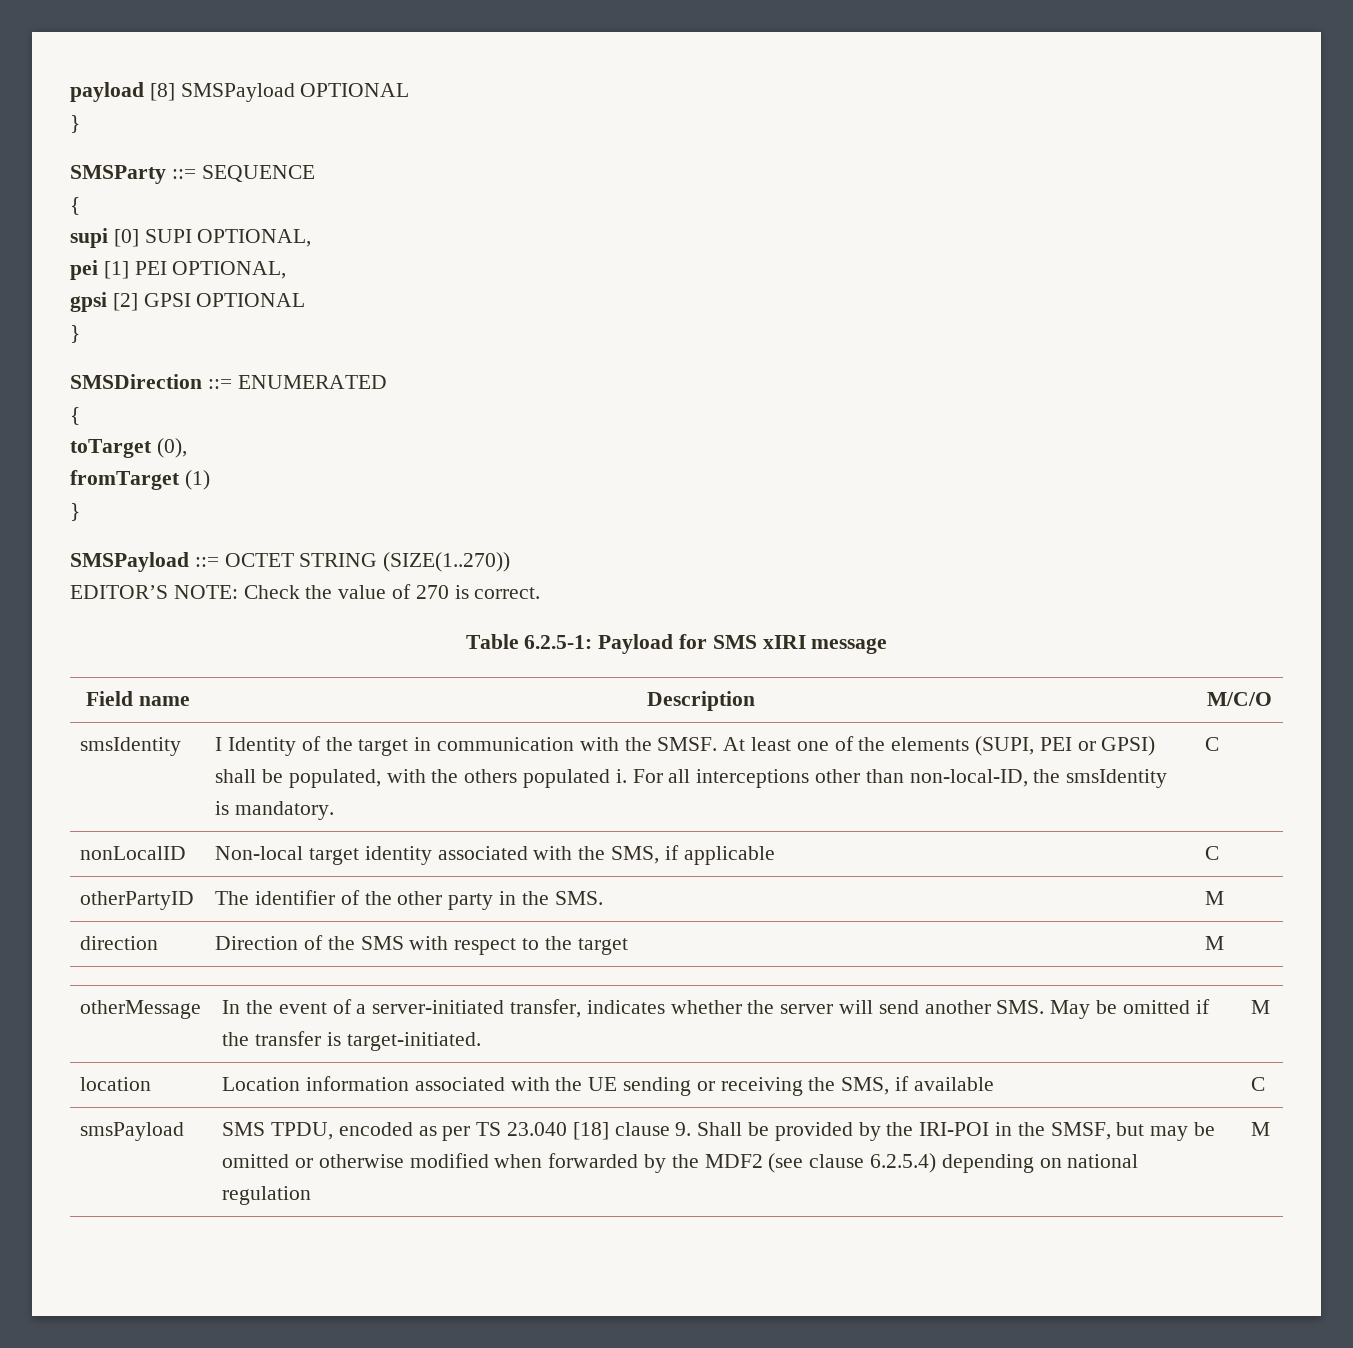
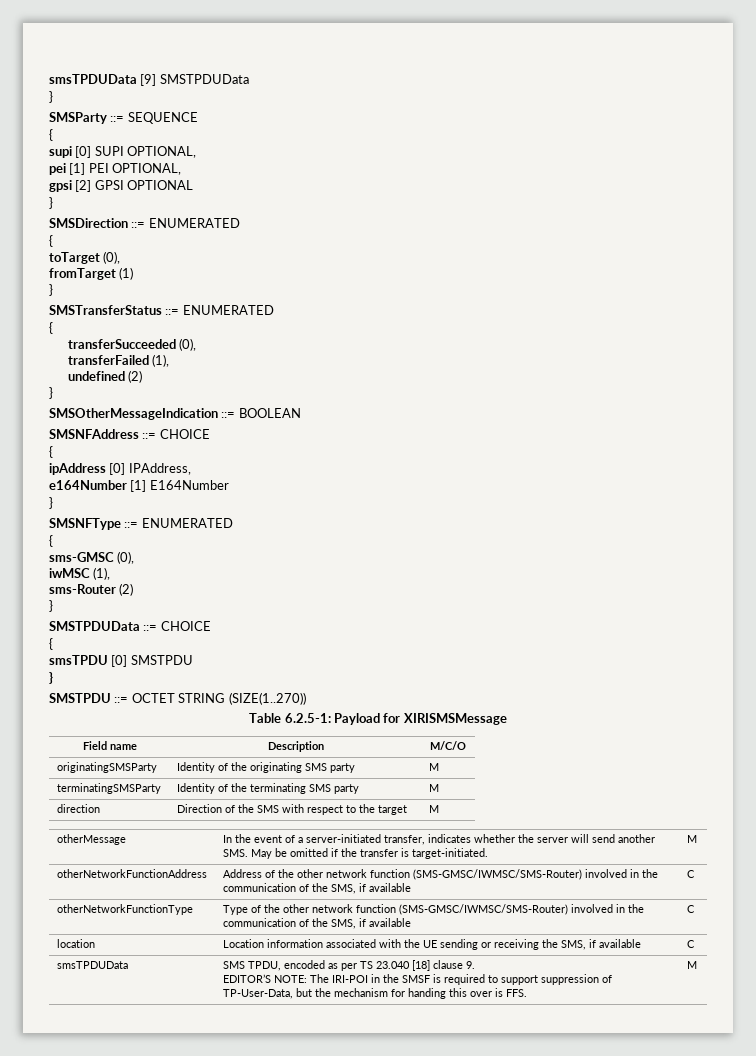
[70,82,410,102] payload [8] SMSPayload OPTIONAL -> [49,74,249,86] smsTPDUData [9] SMSTPDUData
[70,552,511,572] [70,584,541,599] SMSPayload ::= OCTET STRING (SIZE(1..270)) // EDITOR’S NOTE: Check the value of 270 is correct. -> [49,305,274,315] [49,322,53,334] [68,338,197,351] [68,354,170,367] [68,370,143,383] [49,387,53,399] [49,408,301,420] [49,429,210,439] [49,446,53,458] [49,463,191,475] [49,480,229,492] [49,497,53,509] [49,518,233,530] [49,535,53,547] [49,551,135,564] [49,567,111,580] [49,583,134,596] [49,600,53,612] [49,621,211,631] [49,638,53,650] [49,655,193,667] [49,672,53,684] [49,692,306,705] SMSTransferStatus ::= ENUMERATED // { // transferSucceeded (0), // transferFailed (1), // undefined (2) // } // SMSOtherMessageIndication ::= BOOLEAN // SMSNFAddress ::= CHOICE // { // ipAddress [0] IPAddress, // e164Number [1] E164Number // } // SMSNFType ::= ENUMERATED // { // sms-GMSC (0), // iwMSC (1), // sms-Router (2) // } // SMSTPDUData ::= CHOICE // { // smsTPDU [0] SMSTPDU // } // SMSTPDU ::= OCTET STRING (SIZE(1..270))
[712,635,888,654] SMS xIRI message -> [403,713,507,725] XIRISMSMessage
[80,737,182,756] [215,736,1156,756] [215,769,1168,788] [215,801,334,820] [1205,737,1220,751] [80,846,187,860] [215,845,775,865] [1205,846,1220,860] [80,891,195,910] [215,890,603,910] smsIdentity | I Identity of the target in communication with the SMSF. At least one of the elements (SUPI, PEI or GPSI) shall be populated, with the others populated i. For all interceptions other than non-local-ID, the smsIdentity is mandatory. | C // nonLocalID | Non-local target identity associated with the SMS, if applicable | C // otherPartyID | The identifier of the other party in the SMS. -> [56,762,157,773] [176,762,355,773] [428,763,439,771] [56,783,161,794] [176,783,359,794] originatingSMSParty | Identity of the originating SMS party | M // terminatingSMSParty | Identity of the terminating SMS party
(1271, 1007) none -> [56,869,207,878] [222,869,658,880] [222,883,411,894] [686,870,695,878] [56,904,193,915] [222,904,644,915] [222,918,411,929] [686,905,695,913] // otherNetworkFunctionAddress | Address of the other network function (SMS-GMSC/IWMSC/SMS-Router) involved in the communication of the SMS, if available | C // otherNetworkFunctionType | Type of the other network function (SMS-GMSC/IWMSC/SMS-Router) involved in the communication of the SMS, if available | C
[80,1122,185,1141] smsPayload -> [56,961,128,969] smsTPDUData
[697,1122,1216,1141] [222,1153,1139,1173] [222,1186,312,1205] Shall be provided by the IRI-POI in the SMSF, but may be omitted or otherwise modified when forwarded by the MDF2 (see clause 6.2.5.4) depending on national regulation -> [222,974,612,985] [222,988,527,999] // EDITOR’S NOTE: The IRI-POI in the SMSF is required to support suppression of TP-User-Data, but the mechanism for handing this over is FFS.

